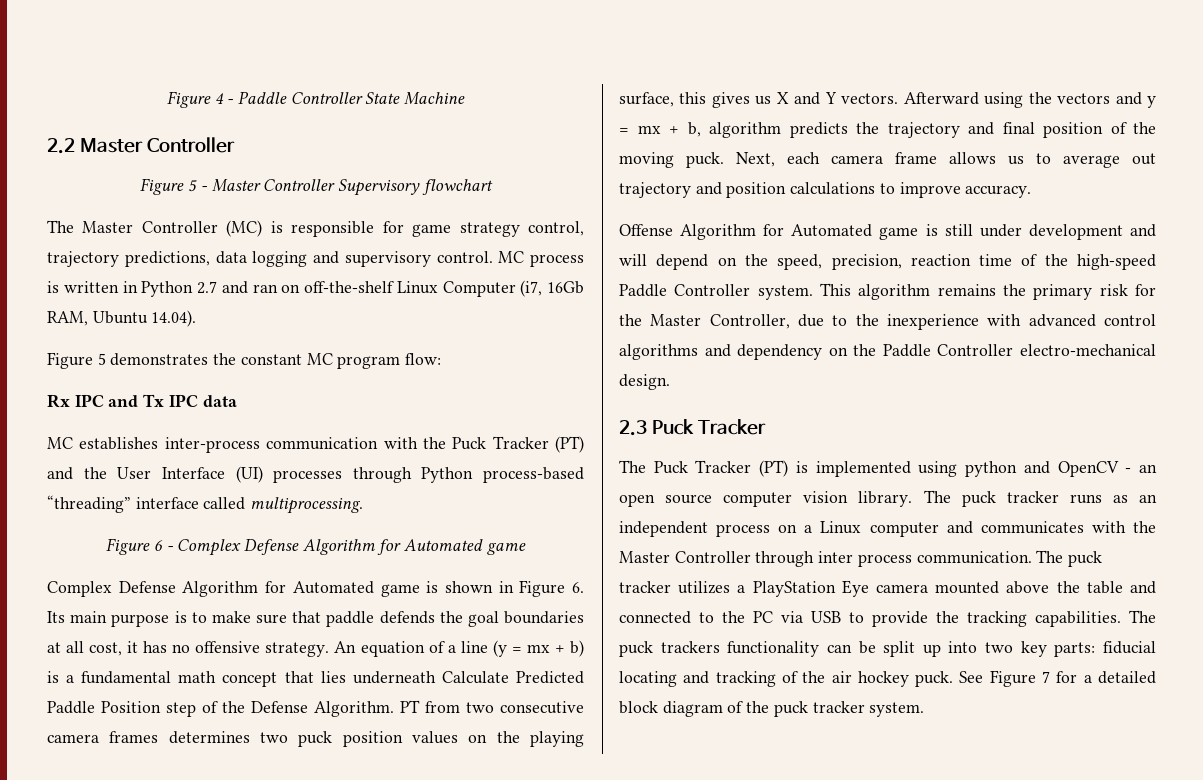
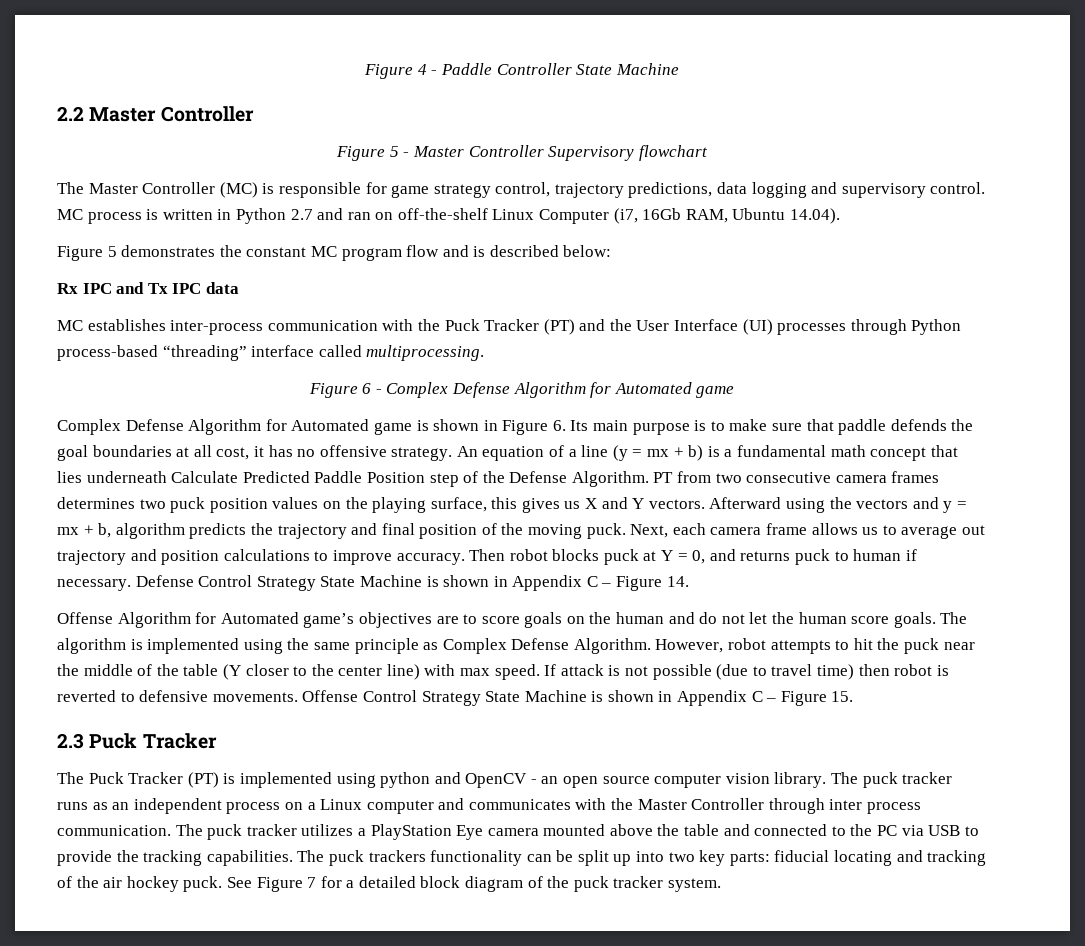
[405,353,442,365] flow: -> [406,245,612,257] flow and is described below:
[619,224,1156,240] [619,254,1156,270] [619,283,1156,300] [619,314,1156,330] [619,344,1156,360] [619,374,670,390] // Offense Algorithm for Automated game is still under development and will depend on the speed, precision, reaction time of the high-speed Paddle Controller system. This algorithm remains the primary risk for the Master Controller, due to the inexperience with advanced control algorithms and dependency on the Paddle Controller electro-mechanical design. -> [469,549,917,565] [57,575,689,591] [57,612,968,628] [57,638,975,654] [57,664,949,680] [57,690,854,706] Then robot blocks puck at Y = 0, and returns puck to human if necessary. Defense Control Strategy State Machine is shown in Appendix C – Figure 14. // Offense Algorithm for Automated game’s objectives are to score goals on the human and do not let the human score goals. The algorithm is implemented using the same principle as Complex Defense Algorithm. However, robot attempts to hit the puck near the middle of the table (Y closer to the center line) with max speed. If attack is not possible (due to travel time) then robot is reverted to defensive movements. Offense Control Strategy State Machine is shown in Appendix C – Figure 15.

